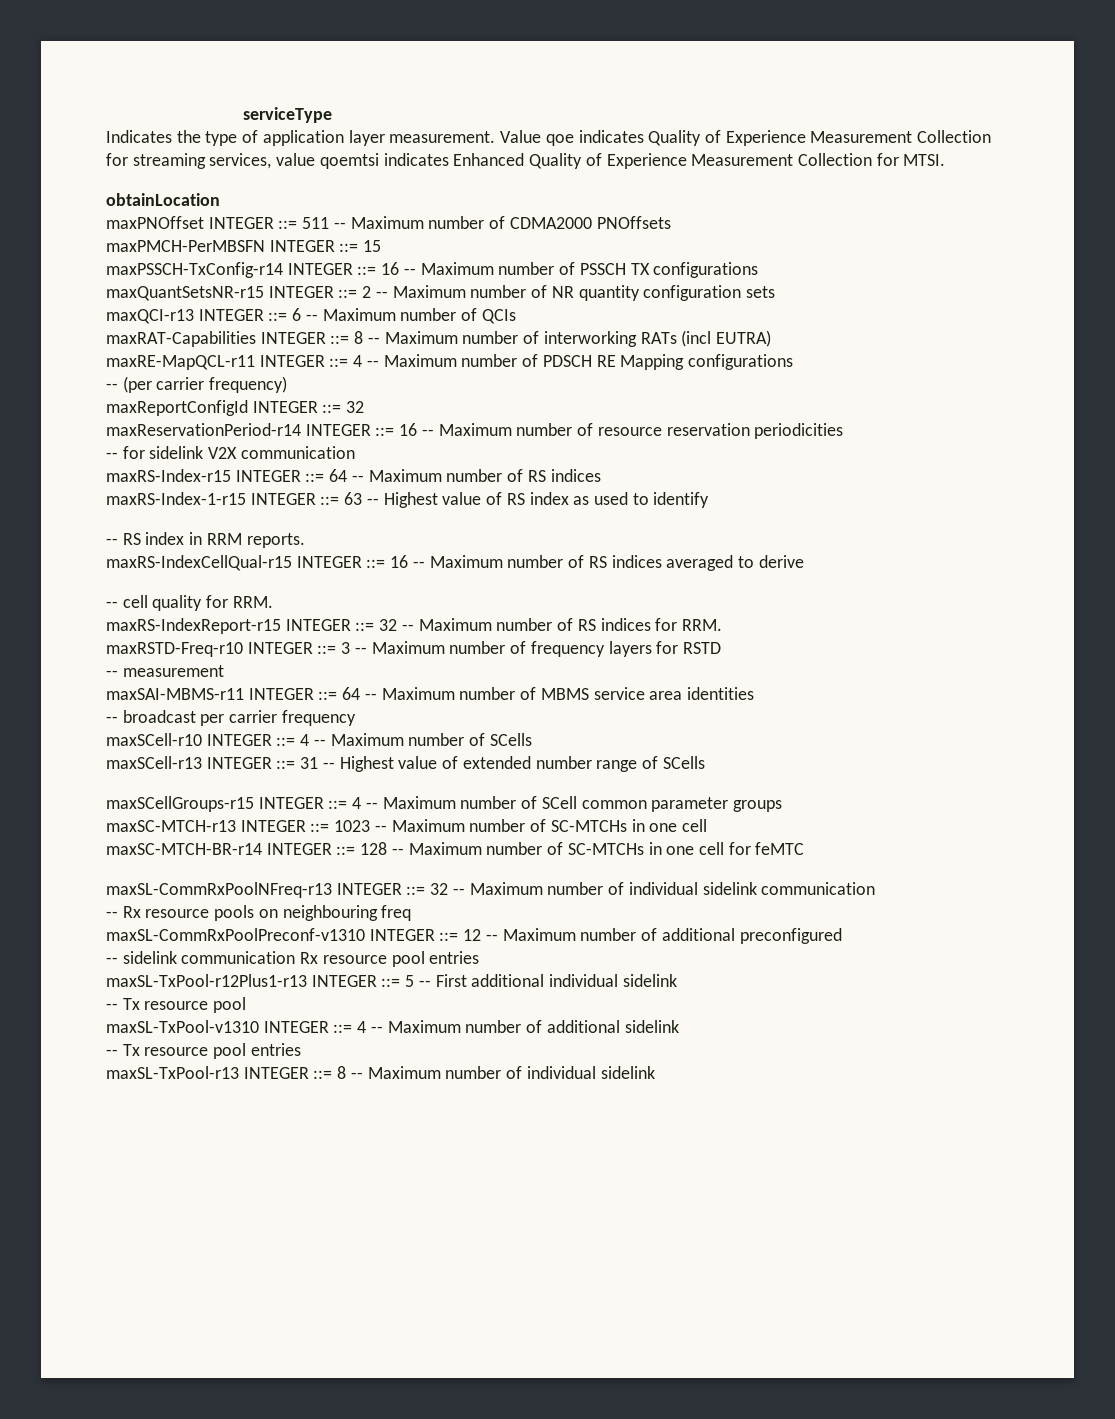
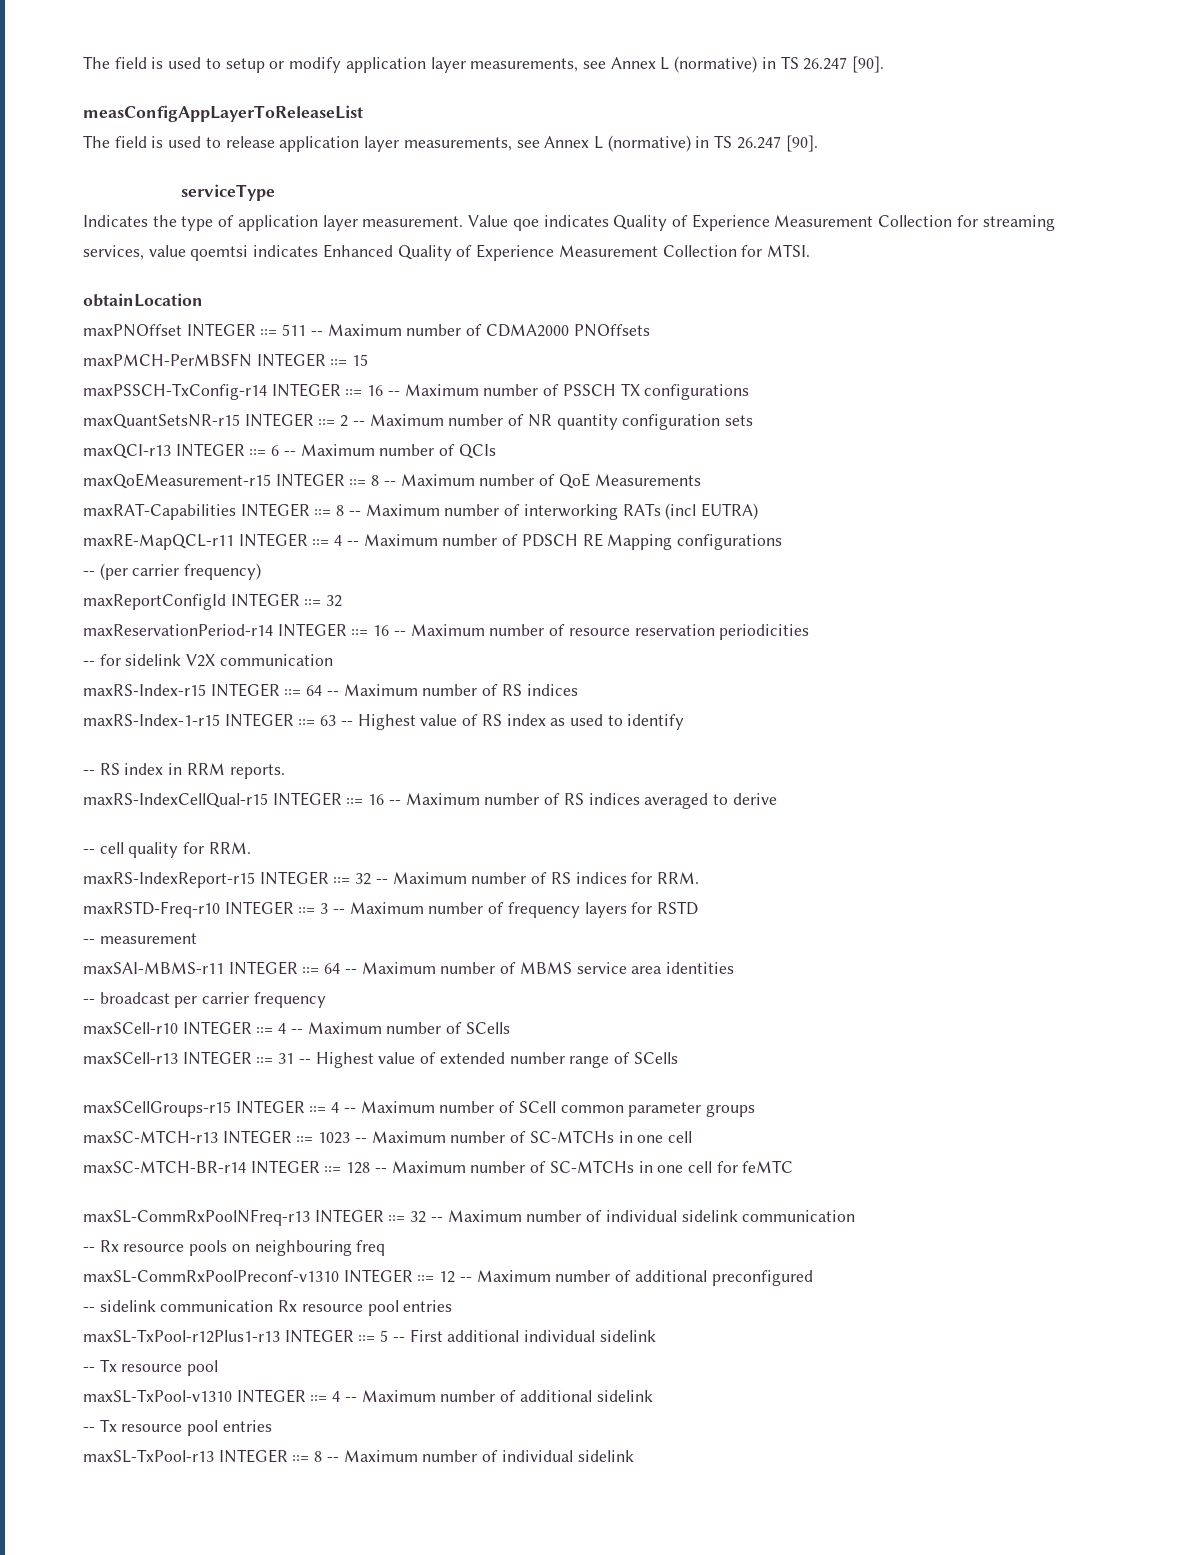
(242, 115) none -> [83,56,885,73] [83,105,363,122] [83,135,818,152] The field is used to setup or modify application layer measurements, see Annex L (normative) in TS 26.247 [90]. // measConfigAppLayerToReleaseList // The field is used to release application layer measurements, see Annex L (normative) in TS 26.247 [90]. //
(516, 316) none -> [83,473,701,489] // maxQoEMeasurement-r15 INTEGER ::= 8 -- Maximum number of QoE Measurements

